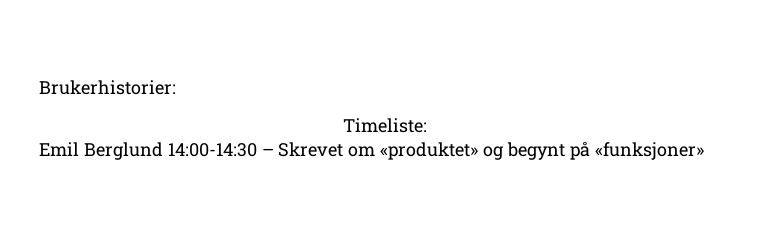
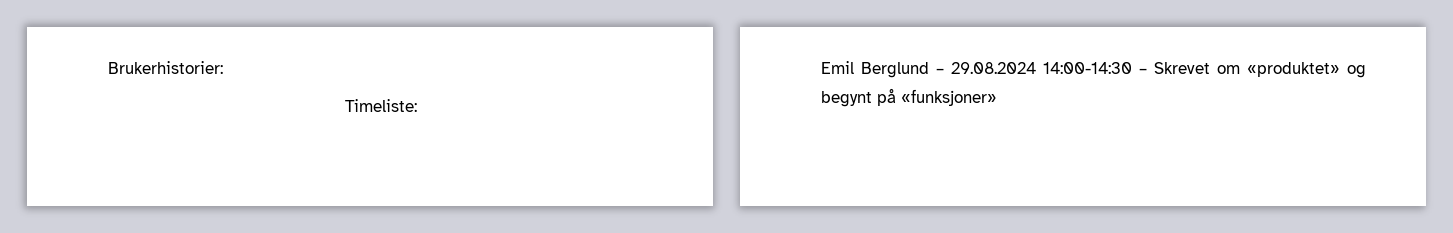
(163, 151) none -> [936,62,1036,74] – 29.08.2024

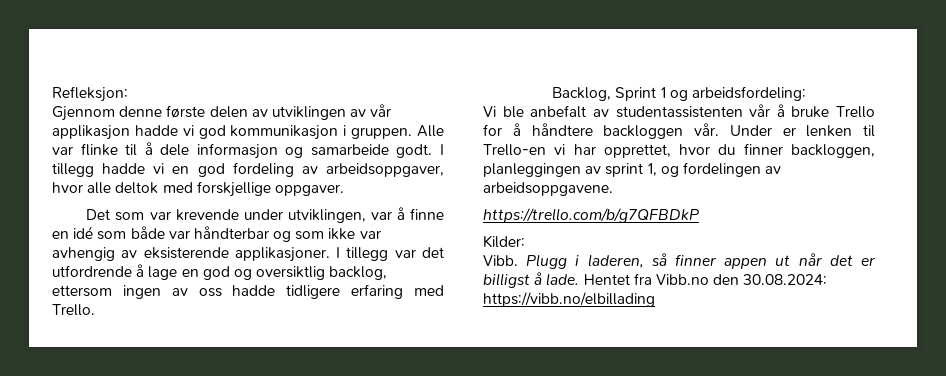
[108,61,223,74] [344,99,417,112] [821,61,1366,78] [821,88,997,107] Brukerhistorier: // Timeliste: // Emil Berglund – 29.08.2024 14:00-14:30 – Skrevet om «produktet» og begynt på «funksjoner» -> [52,86,128,102] [52,104,392,121] [52,125,444,140] [52,142,444,159] [52,162,444,177] [52,181,344,197] [86,207,444,223] [52,226,381,242] [52,247,444,262] [52,264,388,280] [52,284,444,299] [52,304,95,316] [552,86,806,101] [483,104,875,118] [483,123,875,139] [483,143,875,158] [483,162,782,177] [483,182,613,196] [483,208,699,223] [483,235,525,248] [483,253,875,269] [483,272,828,288] [483,292,655,307] Refleksjon: // Gjennom denne første delen av utviklingen av vår applikasjon hadde vi god kommunikasjon i gruppen. Alle var flinke til å dele informasjon og samarbeide godt. I tillegg hadde vi en god fordeling av arbeidsoppgaver, hvor alle deltok med forskjellige oppgaver. // Det som var krevende under utviklingen, var å finne en idé som både var håndterbar og som ikke var avhengig av eksisterende applikasjoner. I tillegg var det utfordrende å lage en god og oversiktlig backlog, ettersom ingen av oss hadde tidligere erfaring med Trello. // Backlog, Sprint 1 og arbeidsfordeling: // Vi ble anbefalt av studentassistenten vår å bruke Trello for å håndtere backloggen vår. Under er lenken til Trello-en vi har opprettet, hvor du finner backloggen, planleggingen av sprint 1, og fordelingen av arbeidsoppgavene. // https://trello.com/b/g7QFBDkP // Kilder: // Vibb. Plugg i laderen, så finner appen ut når det er billigst å lade. Hentet fra Vibb.no den 30.08.2024: https://vibb.no/elbillading

